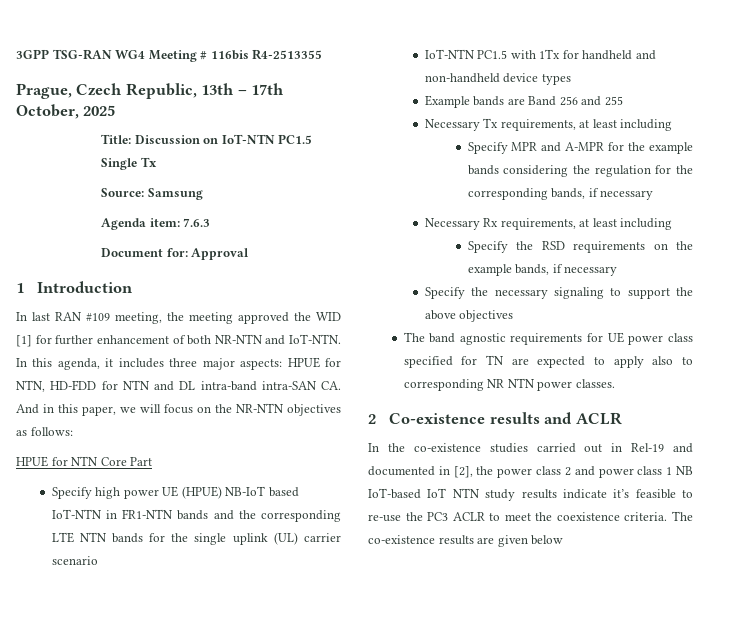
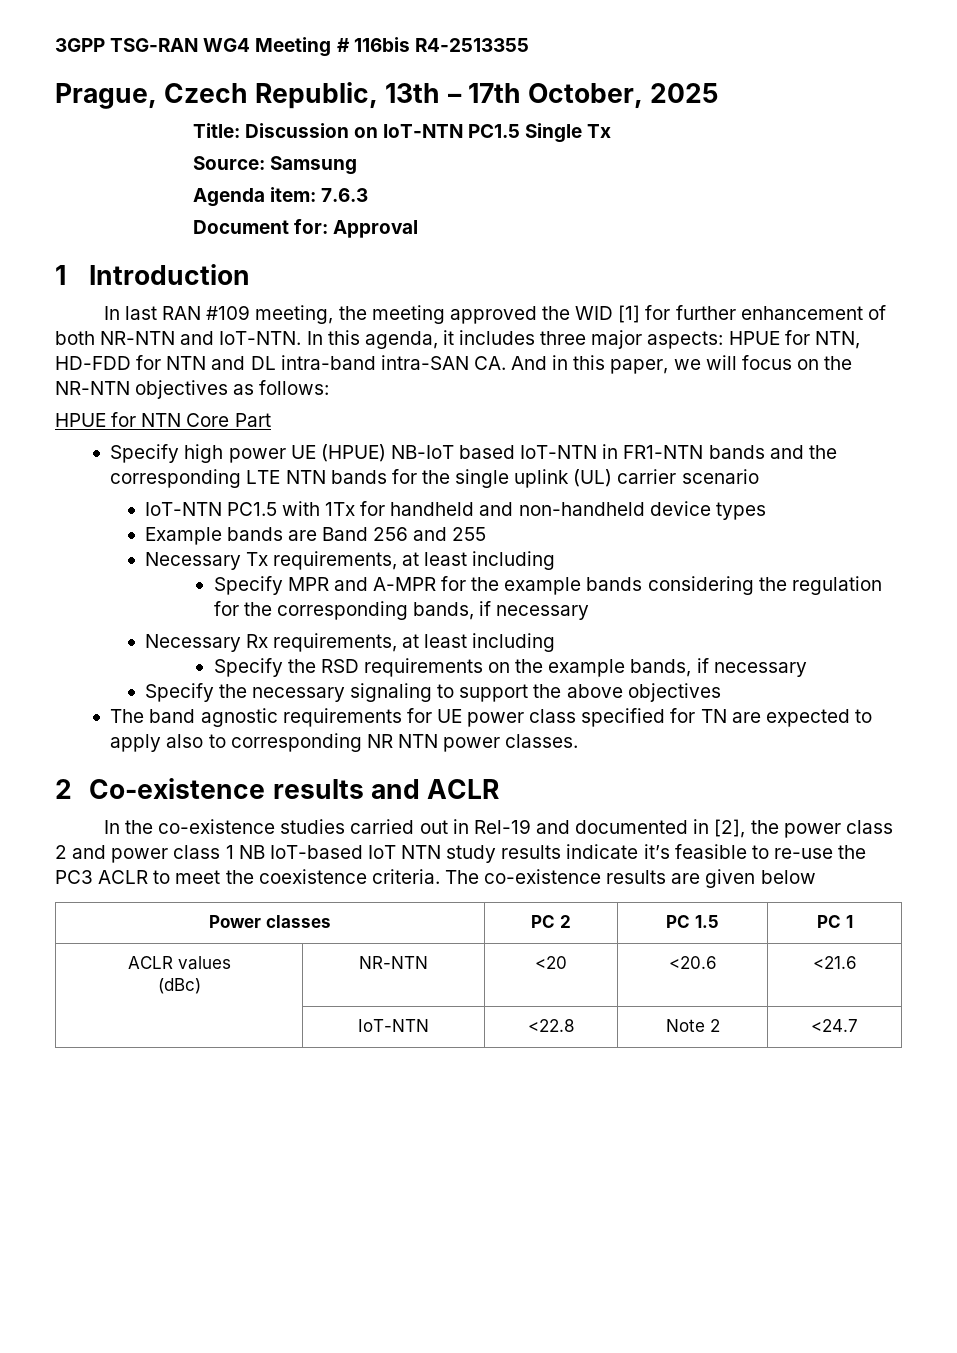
(564, 540) none -> [209,915,331,928] [531,915,571,928] [666,915,719,928] [816,915,853,928] [127,956,231,970] [157,978,201,994] [359,956,428,969] [535,956,567,969] [668,956,717,969] [812,956,857,969] [358,1019,429,1032] [527,1019,575,1032] [665,1019,720,1032] [811,1019,858,1032] // Power classes | PC 2 | PC 1.5 | PC 1 // ACLR values // (dBc) | NR-NTN | <20 | <20.6 | <21.6 // | IoT-NTN | <22.8 | Note 2 | <24.7

